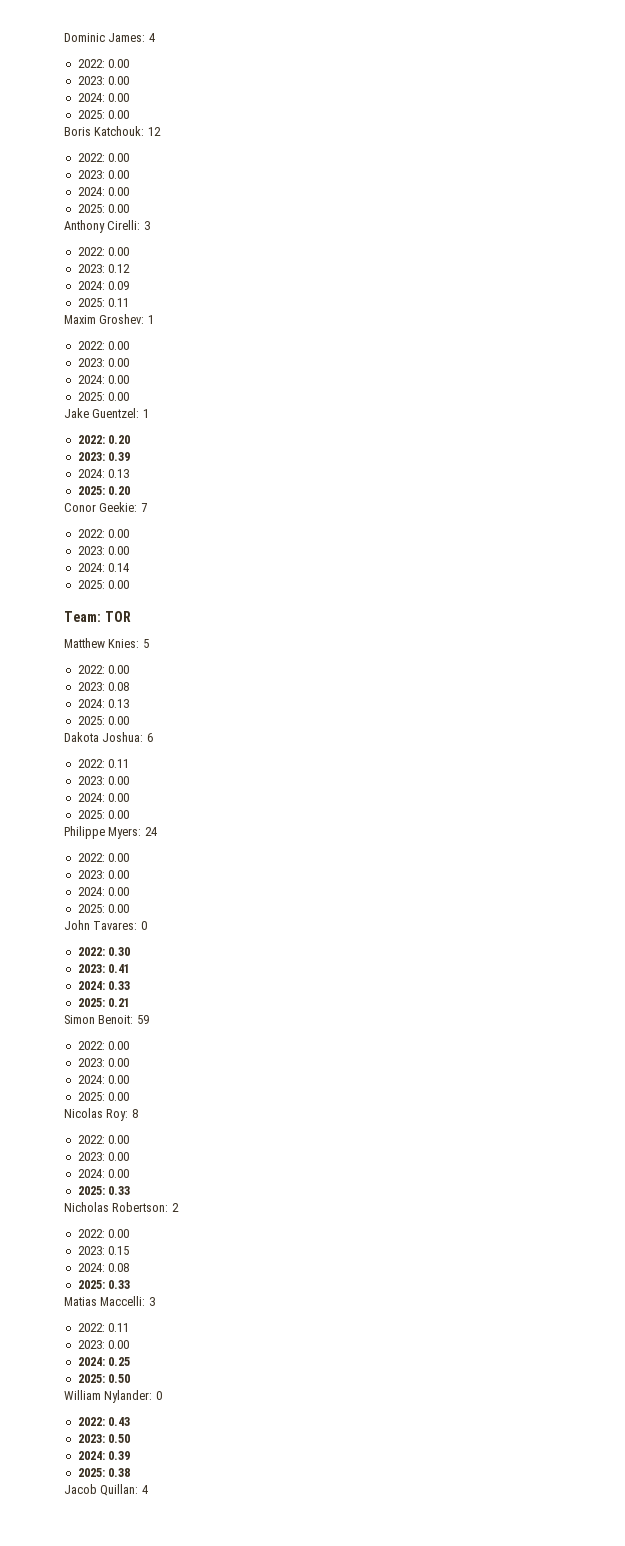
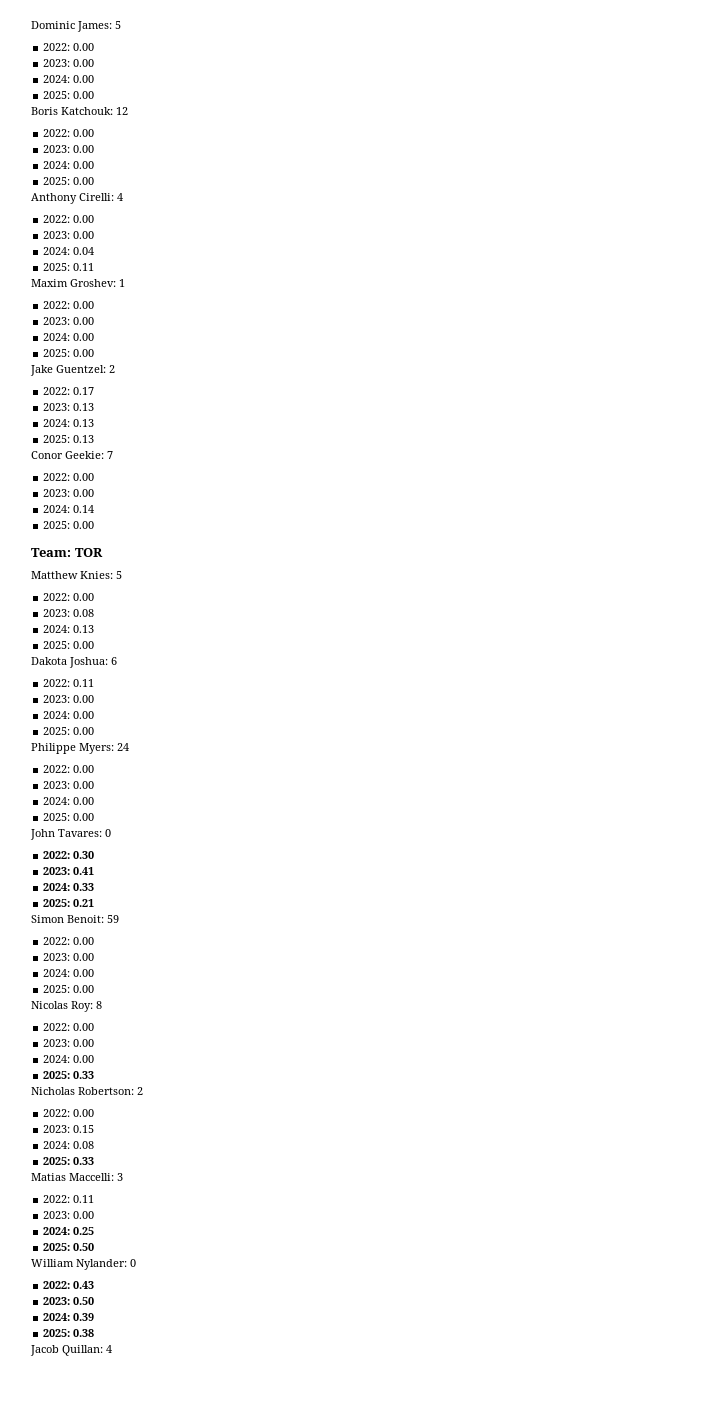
[148,33,155,42] 4 -> [115,21,121,29] 5
[143,221,150,230] [77,247,130,256] [77,264,131,273] [77,281,130,290] 3 // 2022: 0.00 // 2023: 0.12 // 2024: 0.09 -> [117,193,123,201] [43,215,95,223] [43,231,95,239] [43,247,95,255] 4 // 2022: 0.00 // 2023: 0.00 // 2024: 0.04
[142,409,149,418] [77,435,131,444] [77,452,131,461] [77,469,130,478] [77,486,131,495] 1 // 2022: 0.20 // 2023: 0.39 // 2024: 0.13 // 2025: 0.20 -> [109,365,115,373] [43,387,95,395] [43,403,95,411] [43,419,95,427] [43,435,95,443] 2 // 2022: 0.17 // 2023: 0.13 // 2024: 0.13 // 2025: 0.13

